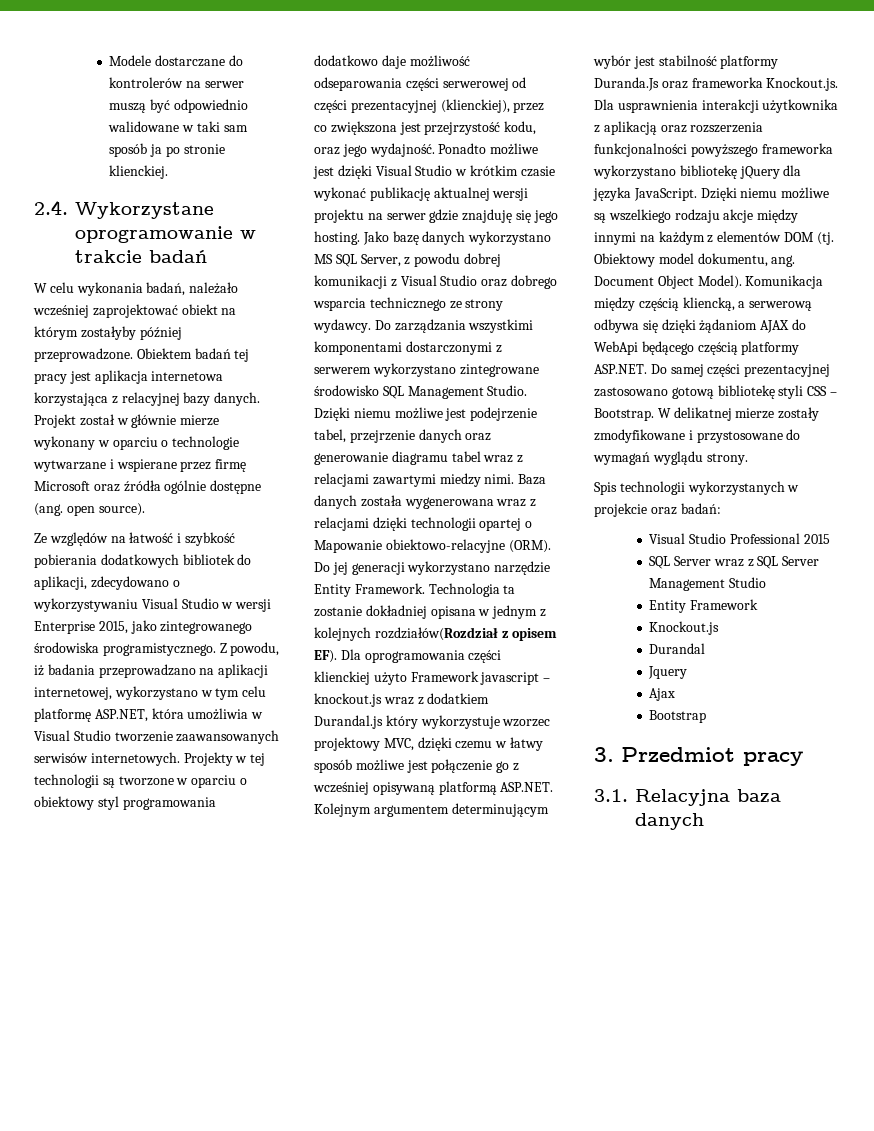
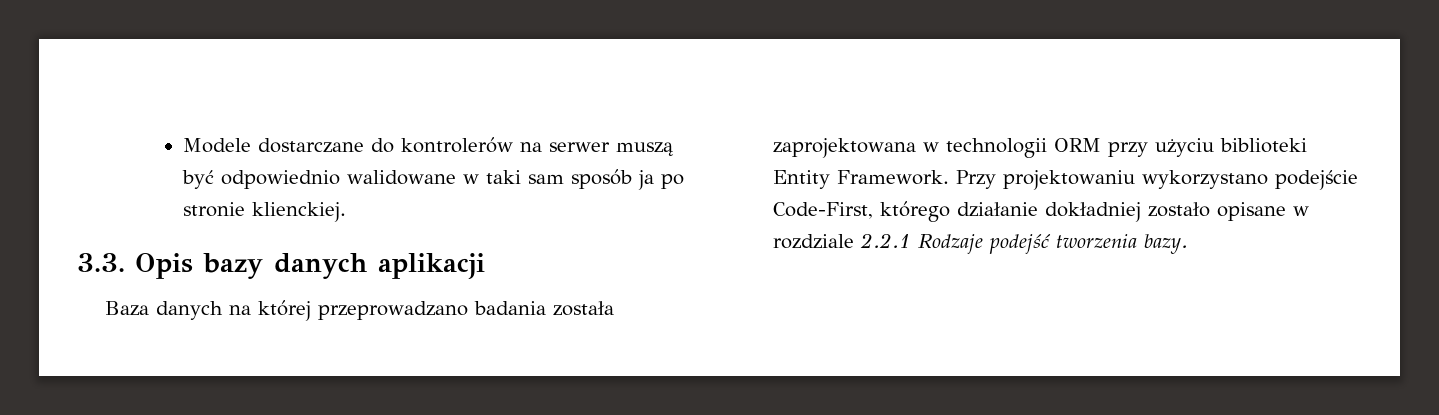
[34,200,214,219] [75,226,256,243] [75,250,207,263] [34,282,239,296] [33,304,237,318] [34,326,182,340] [34,348,250,362] [34,370,224,384] [34,392,261,406] [34,414,220,428] [33,436,240,450] [33,459,247,472] [34,480,262,494] [34,503,145,516] [34,532,235,546] [34,554,252,568] [34,576,180,590] [33,598,272,612] [34,620,253,634] [34,642,280,656] [34,664,269,678] [34,686,267,700] [34,708,264,722] [34,730,280,744] [34,752,266,766] [34,774,247,788] [34,796,216,810] [314,55,470,69] [314,77,527,91] [314,99,545,113] [314,121,537,135] [314,143,539,157] [313,165,555,179] [313,187,529,201] [314,209,558,223] [314,231,552,245] [314,253,501,267] [314,275,557,289] [313,297,504,311] [313,319,534,333] [314,341,502,355] [314,363,539,377] [314,385,528,399] [314,407,538,421] [314,429,492,443] [314,451,524,465] [314,473,547,487] [314,495,537,509] [314,517,533,531] [314,539,551,553] [314,561,551,575] [314,583,516,597] [314,605,546,619] [314,627,558,641] [314,649,502,663] [314,671,551,685] [314,693,490,707] [314,715,551,729] [314,737,543,751] [314,759,519,773] [313,781,554,795] [314,803,549,817] [593,55,779,69] [594,77,839,91] [594,99,839,113] [594,121,764,135] [594,143,833,157] [593,165,802,179] [593,187,830,201] [594,209,799,223] [594,231,834,245] [594,253,796,267] [594,275,824,289] [594,297,813,311] [594,319,806,333] [594,341,800,355] [594,364,831,377] [594,385,837,399] [594,407,820,421] [594,429,801,443] [593,451,748,465] [594,481,800,495] [594,503,721,517] [649,533,830,544] [649,556,820,569] [649,577,767,591] [649,599,759,613] [649,621,720,635] [649,643,706,654] [648,666,688,679] [649,688,676,701] [649,710,707,723] [594,747,803,766] [594,789,781,806] [635,813,704,830] 2.4. Wykorzystane oprogramowanie w trakcie badań // W celu wykonania badań, należało wcześniej zaprojektować obiekt na którym zostałyby później przeprowadzone. Obiektem badań tej pracy jest aplikacja internetowa korzystająca z relacyjnej bazy danych. Projekt został w głównie mierze wykonany w oparciu o technologie wytwarzane i wspierane przez firmę Microsoft oraz źródła ogólnie dostępne (ang. open source). // Ze względów na łatwość i szybkość pobierania dodatkowych bibliotek do aplikacji, zdecydowano o wykorzystywaniu Visual Studio w wersji Enterprise 2015, jako zintegrowanego środowiska programistycznego. Z powodu, iż badania przeprowadzano na aplikacji internetowej, wykorzystano w tym celu platformę ASP.NET, która umożliwia w Visual Studio tworzenie zaawansowanych serwisów internetowych. Projekty w tej technologii są tworzone w oparciu o obiektowy styl programowania dodatkowo daje możliwość odseparowania części serwerowej od części prezentacyjnej (klienckiej), przez co zwiększona jest przejrzystość kodu, oraz jego wydajność. Ponadto możliwe jest dzięki Visual Studio w krótkim czasie wykonać publikację aktualnej wersji projektu na serwer gdzie znajduję się jego hosting. Jako bazę danych wykorzystano MS SQL Server, z powodu dobrej komunikacji z Visual Studio oraz dobrego wsparcia technicznego ze strony wydawcy. Do zarządzania wszystkimi komponentami dostarczonymi z serwerem wykorzystano zintegrowane środowisko SQL Management Studio. Dzięki niemu możliwe jest podejrzenie tabel, przejrzenie danych oraz generowanie diagramu tabel wraz z relacjami zawartymi miedzy nimi. Baza danych została wygenerowana wraz z relacjami dzięki technologii opartej o Mapowanie obiektowo-relacyjne (ORM). Do jej generacji wykorzystano narzędzie Entity Framework. Technologia ta zostanie dokładniej opisana w jednym z kolejnych rozdziałów(Rozdział z opisem EF). Dla oprogramowania części klienckiej użyto Framework javascript – knockout.js wraz z dodatkiem Durandal.js który wykorzystuje wzorzec projektowy MVC, dzięki czemu w łatwy sposób możliwe jest połączenie go z wcześniej opisywaną platformą ASP.NET. Kolejnym argumentem determinującym wybór jest stabilność platformy Duranda.Js oraz frameworka Knockout.js. Dla usprawnienia interakcji użytkownika z aplikacją oraz rozszerzenia funkcjonalności powyższego frameworka wykorzystano bibliotekę jQuery dla języka JavaScript. Dzięki niemu możliwe są wszelkiego rodzaju akcje między innymi na każdym z elementów DOM (tj. Obiektowy model dokumentu, ang. Document Object Model). Komunikacja między częścią kliencką, a serwerową odbywa się dzięki żądaniom AJAX do WebApi będącego częścią platformy ASP.NET. Do samej części prezentacyjnej zastosowano gotową bibliotekę styli CSS – Bootstrap. W delikatnej mierze zostały zmodyfikowane i przystosowane do wymagań wyglądu strony. // Spis technologii wykorzystanych w projekcie oraz badań: // Visual Studio Professional 2015 // SQL Server wraz z SQL Server Management Studio // Entity Framework // Knockout.js // Durandal // Jquery // Ajax // Bootstrap // 3. Przedmiot pracy // 3.1. Relacyjna baza danych -> [77,253,486,279] [104,300,614,321] [772,138,1307,158] [772,170,1358,190] [772,201,1309,222] [772,233,1188,254] 3.3. Opis bazy danych aplikacji // Baza danych na której przeprowadzano badania została zaprojektowana w technologii ORM przy użyciu biblioteki Entity Framework. Przy projektowaniu wykorzystano podejście Code-First, którego działanie dokładniej zostało opisane w rozdziale 2.2.1 Rodzaje podejść tworzenia bazy.

